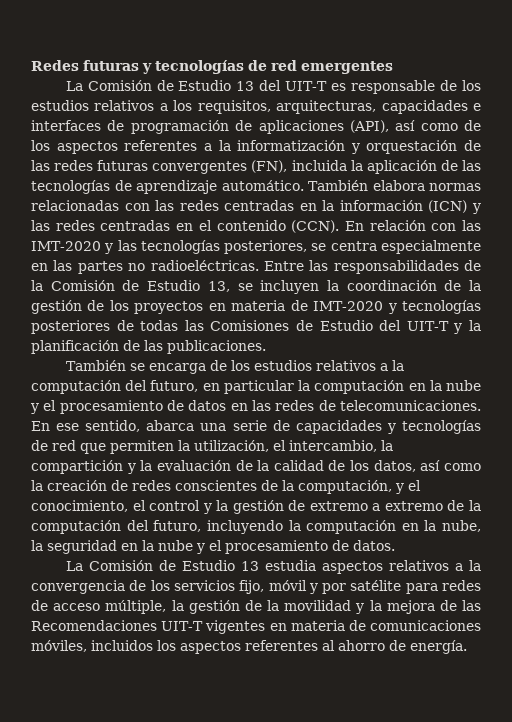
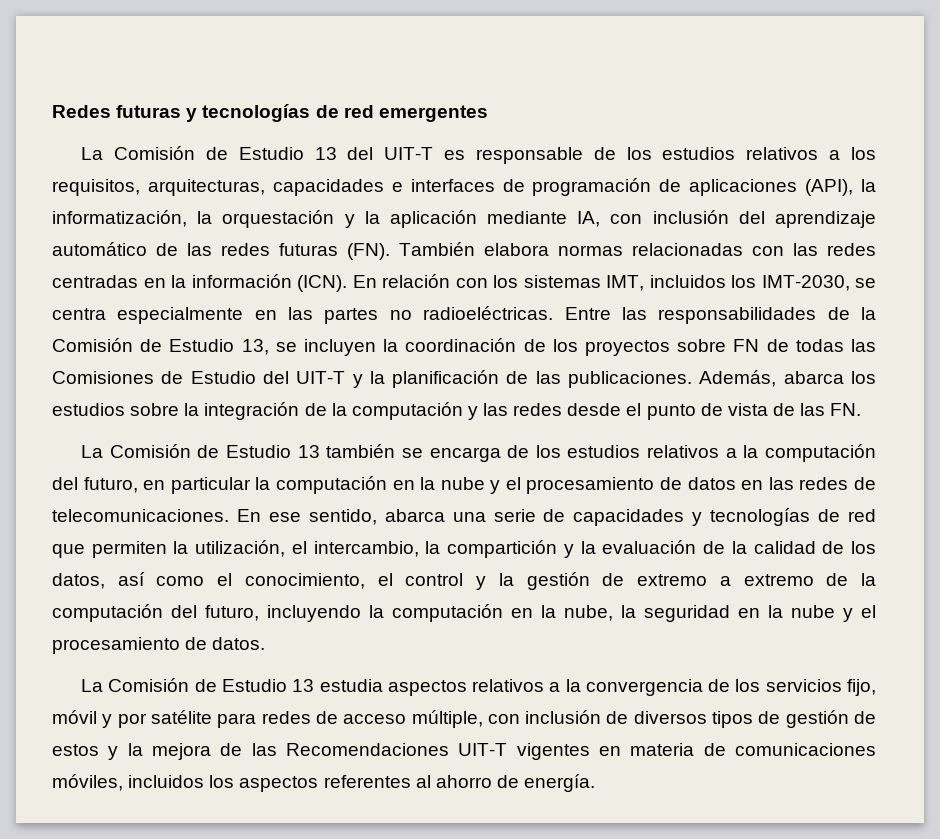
[395,120,481,131] [31,140,481,154] [31,160,481,174] [31,180,304,194] así como de los aspectos referentes a la informatización y orquestación de las redes futuras convergentes (FN), incluida la aplicación de las tecnologías de aprendizaje automático. -> [860,179,876,192] [52,210,877,228] [52,242,390,260] la informatización, la orquestación y la aplicación mediante IA, con inclusión del aprendizaje automático de las redes futuras (FN).
[428,200,481,214] [31,220,481,233] [31,240,308,254] (ICN) y las redes centradas en el contenido (CCN). En relación con las IMT-2020 y las tecnologías posteriores, -> [297,274,850,292] (ICN). En relación con los sistemas IMT, incluidos los IMT-2030,
[468,280,481,291] [31,300,481,314] [31,320,110,334] la gestión de los proyectos en materia de IMT-2020 y tecnologías posteriores -> [552,339,760,356] los proyectos sobre FN
[65,360,126,371] // También -> [699,370,876,387] [52,402,862,420] [81,444,396,458] Además, abarca los estudios sobre la integración de la computación y las redes desde el punto de vista de las FN. // La Comisión de Estudio 13 también
[31,480,404,494] la creación de redes conscientes de la computación, y -> (205, 581) none
[171,600,352,614] la gestión de la movilidad -> [487,710,876,728] [52,744,99,756] con inclusión de diversos tipos de gestión de estos

